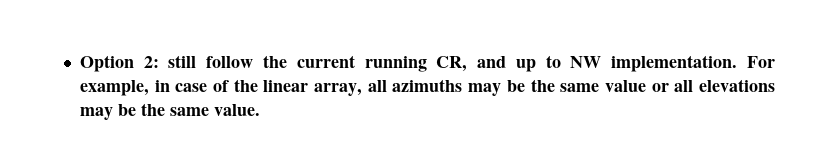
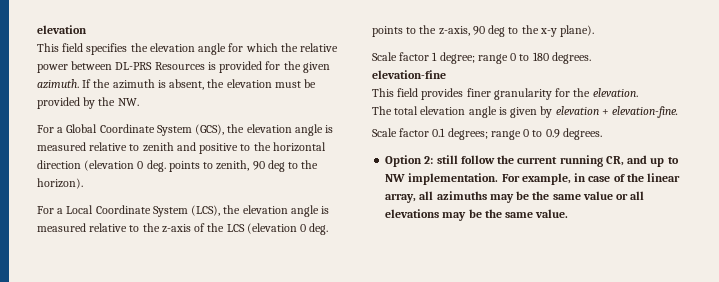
(79, 63) none -> [37,25,87,34] [37,43,339,55] [37,61,330,73] [37,79,317,90] [37,97,139,109] [37,124,334,136] [37,142,326,154] [37,160,319,172] [37,178,83,189] [37,205,330,217] [37,223,329,235] [372,25,595,37] [372,52,591,64] [372,70,446,79] [372,88,638,100] [372,106,679,118] [372,128,602,140] elevation // This field specifies the elevation angle for which the relative power between DL-PRS Resources is provided for the given azimuth. If the azimuth is absent, the elevation must be provided by the NW. // For a Global Coordinate System (GCS), the elevation angle is measured relative to zenith and positive to the horizontal direction (elevation 0 deg. points to zenith, 90 deg to the horizon). // For a Local Coordinate System (LCS), the elevation angle is measured relative to the z-axis of the LCS (elevation 0 deg. points to the z-axis, 90 deg to the x-y plane). // Scale factor 1 degree; range 0 to 180 degrees. // elevation-fine // This field provides finer granularity for the elevation. // The total elevation angle is given by elevation + elevation-fine. // Scale factor 0.1 degrees; range 0 to 0.9 degrees. //

